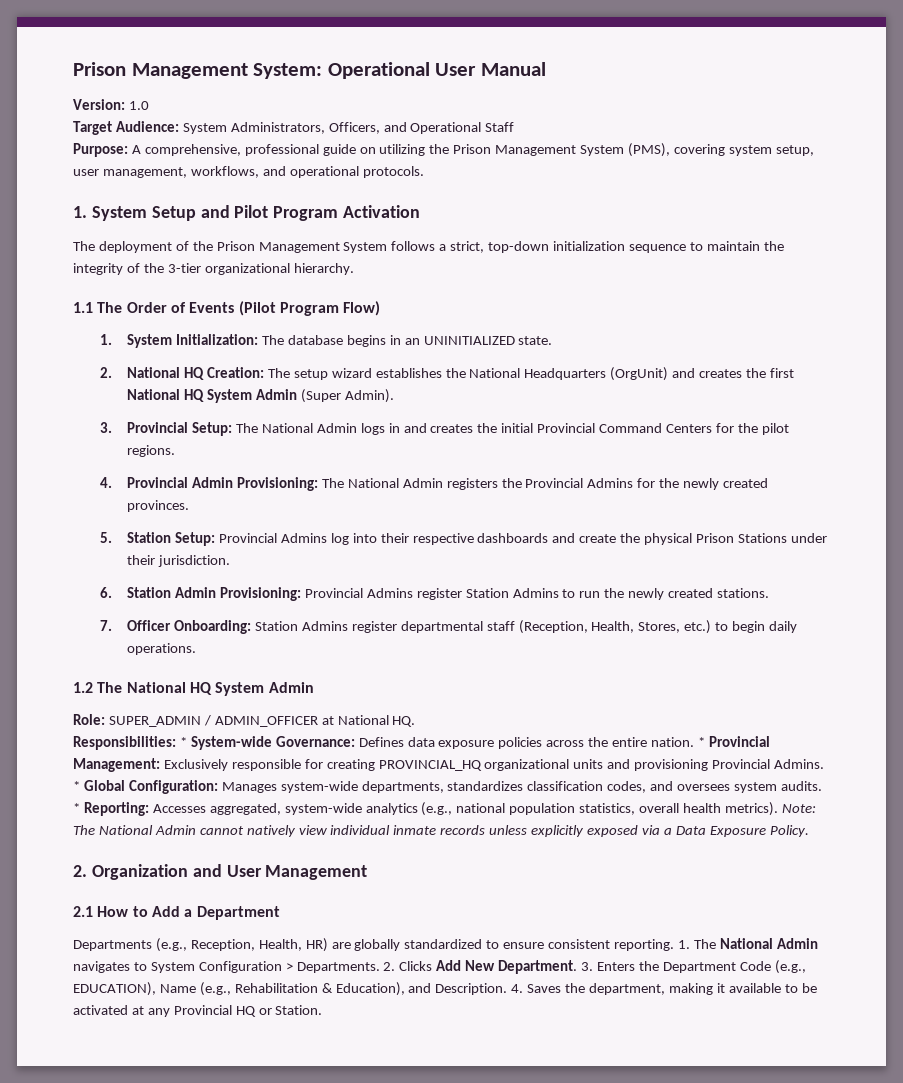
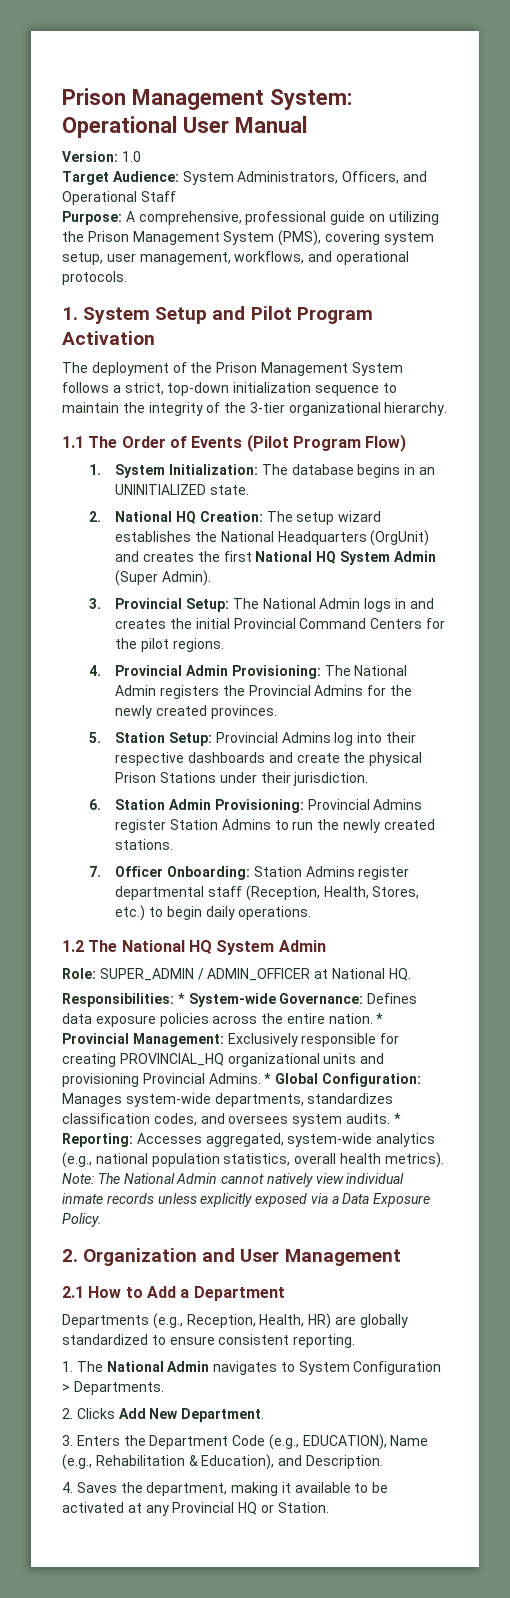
(675, 945) none -> (356, 1341) //
(380, 967) none -> (164, 1388) //
(578, 967) none -> (265, 1415) //
(508, 989) none -> (383, 1462) //

